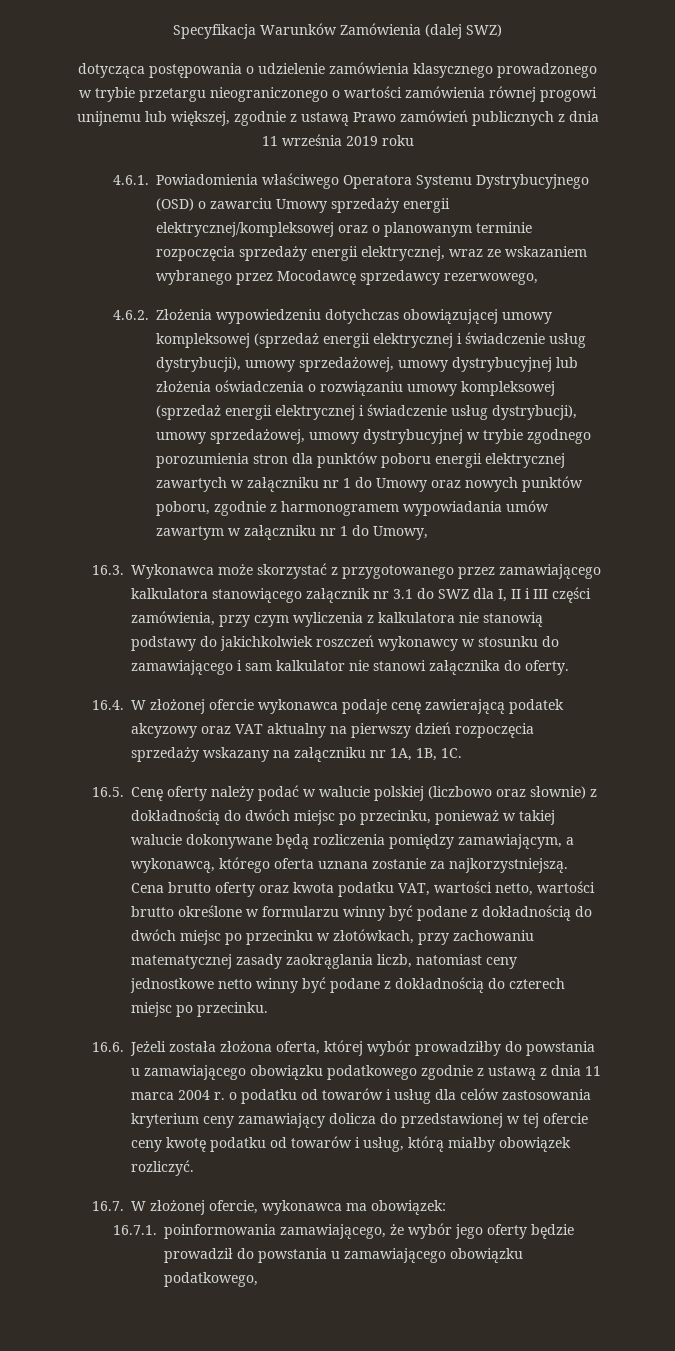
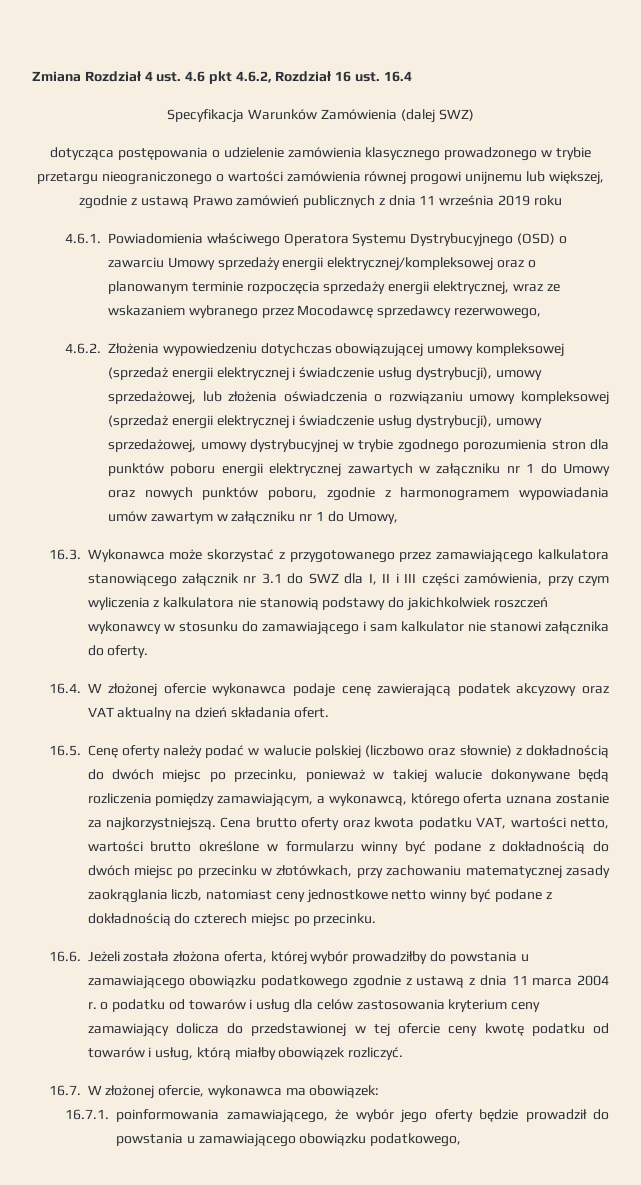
(173, 31) none -> [32,71,412,84] Zmiana Rozdział 4 ust. 4.6 pkt 4.6.2, Rozdział 16 ust. 16.4 //
[398,357,553,372] umowy dystrybucyjnej -> (197, 398) none
[351,722,535,738] [131,747,463,762] pierwszy dzień rozpoczęcia sprzedaży wskazany na załączniku nr 1A, 1B, 1C. -> [194,707,330,718] dzień składania ofert.

